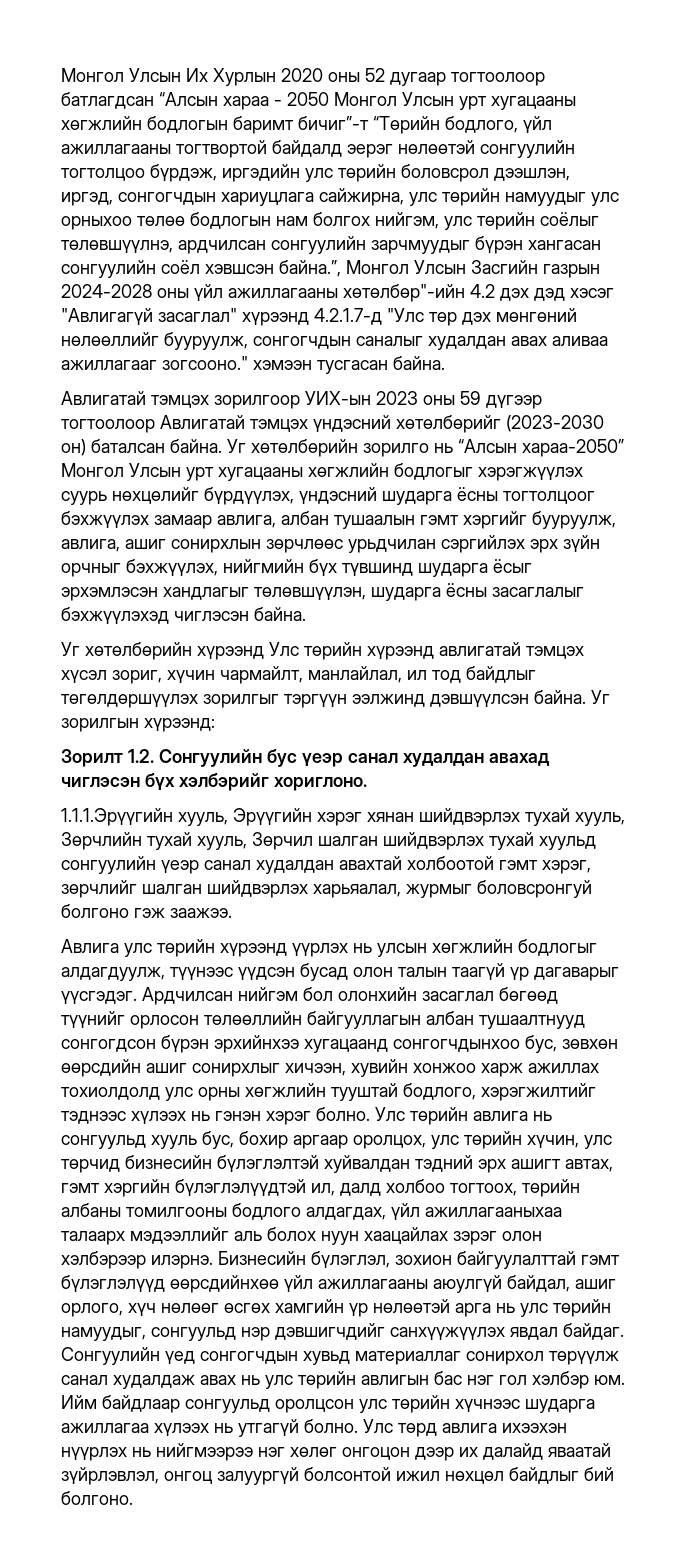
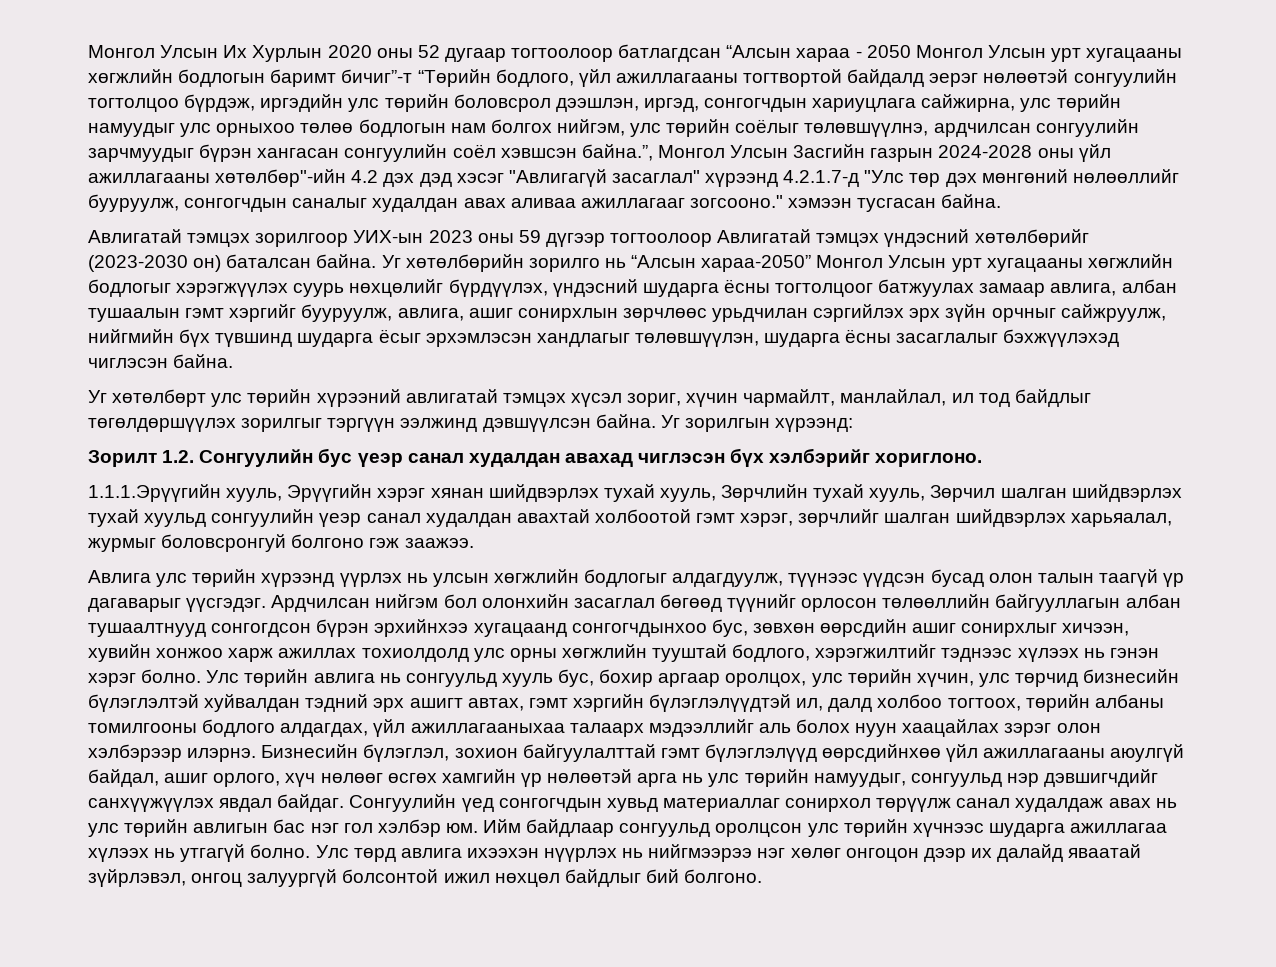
[61,511,149,528] бэхжүүлэх -> [878,279,975,297] батжуулах
[126,559,218,576] бэхжүүлэх, -> [1060,304,1166,322] сайжруулж,
[85,642,434,660] хөтөлбөрийн хүрээнд Улс төрийн хүрээнд -> [112,389,401,407] хөтөлбөрт улс төрийн хүрээний
[61,1467,159,1485] зүйрлэвлэл, -> [88,869,186,887] зүйрлэвэл,

